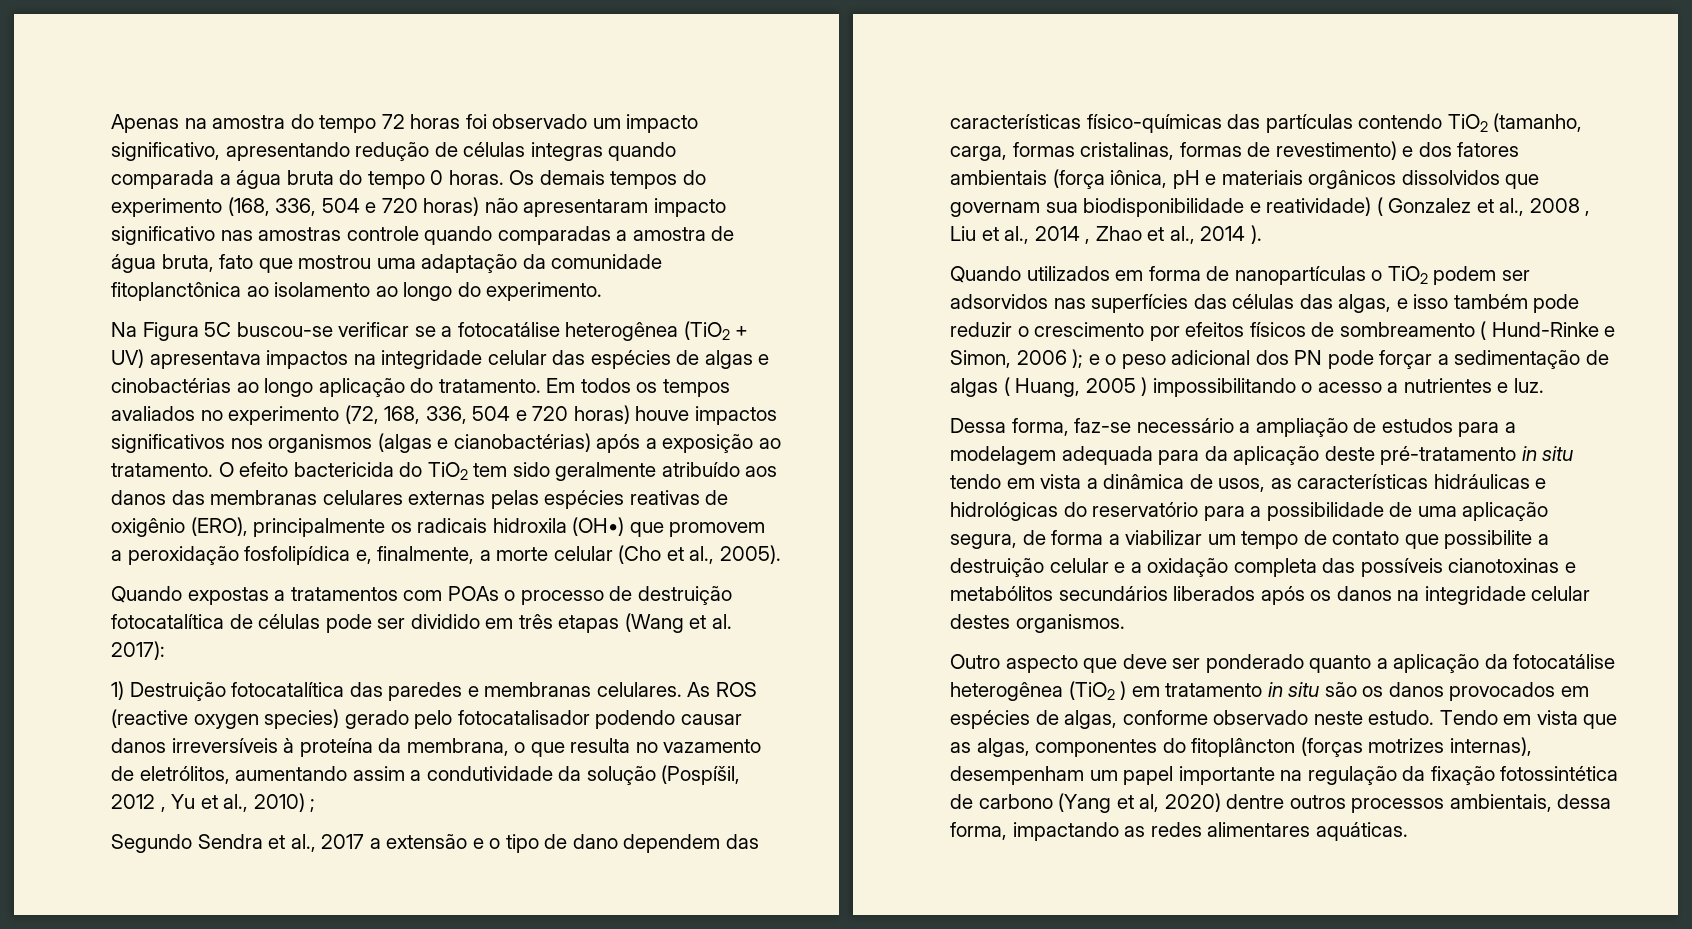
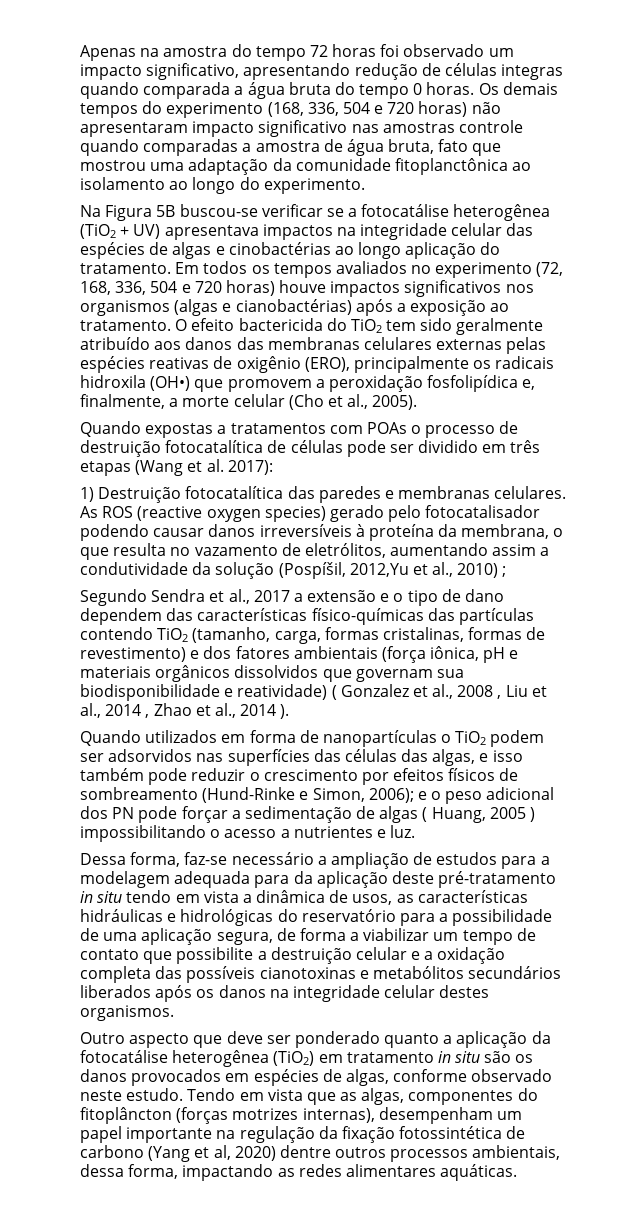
[204,322,232,337] 5C -> [156,205,176,217] 5B
[111,794,196,812] 2012 , Yu -> [349,563,409,577] 2012,Yu
[1480,321,1616,340] [950,349,1084,368] ( Hund-Rinke e Simon, 2006 ); -> [202,787,414,803] (Hund-Rinke e Simon, 2006);
[1068,681,1127,700] (TiO2 ) -> [273,1051,315,1066] (TiO2)

